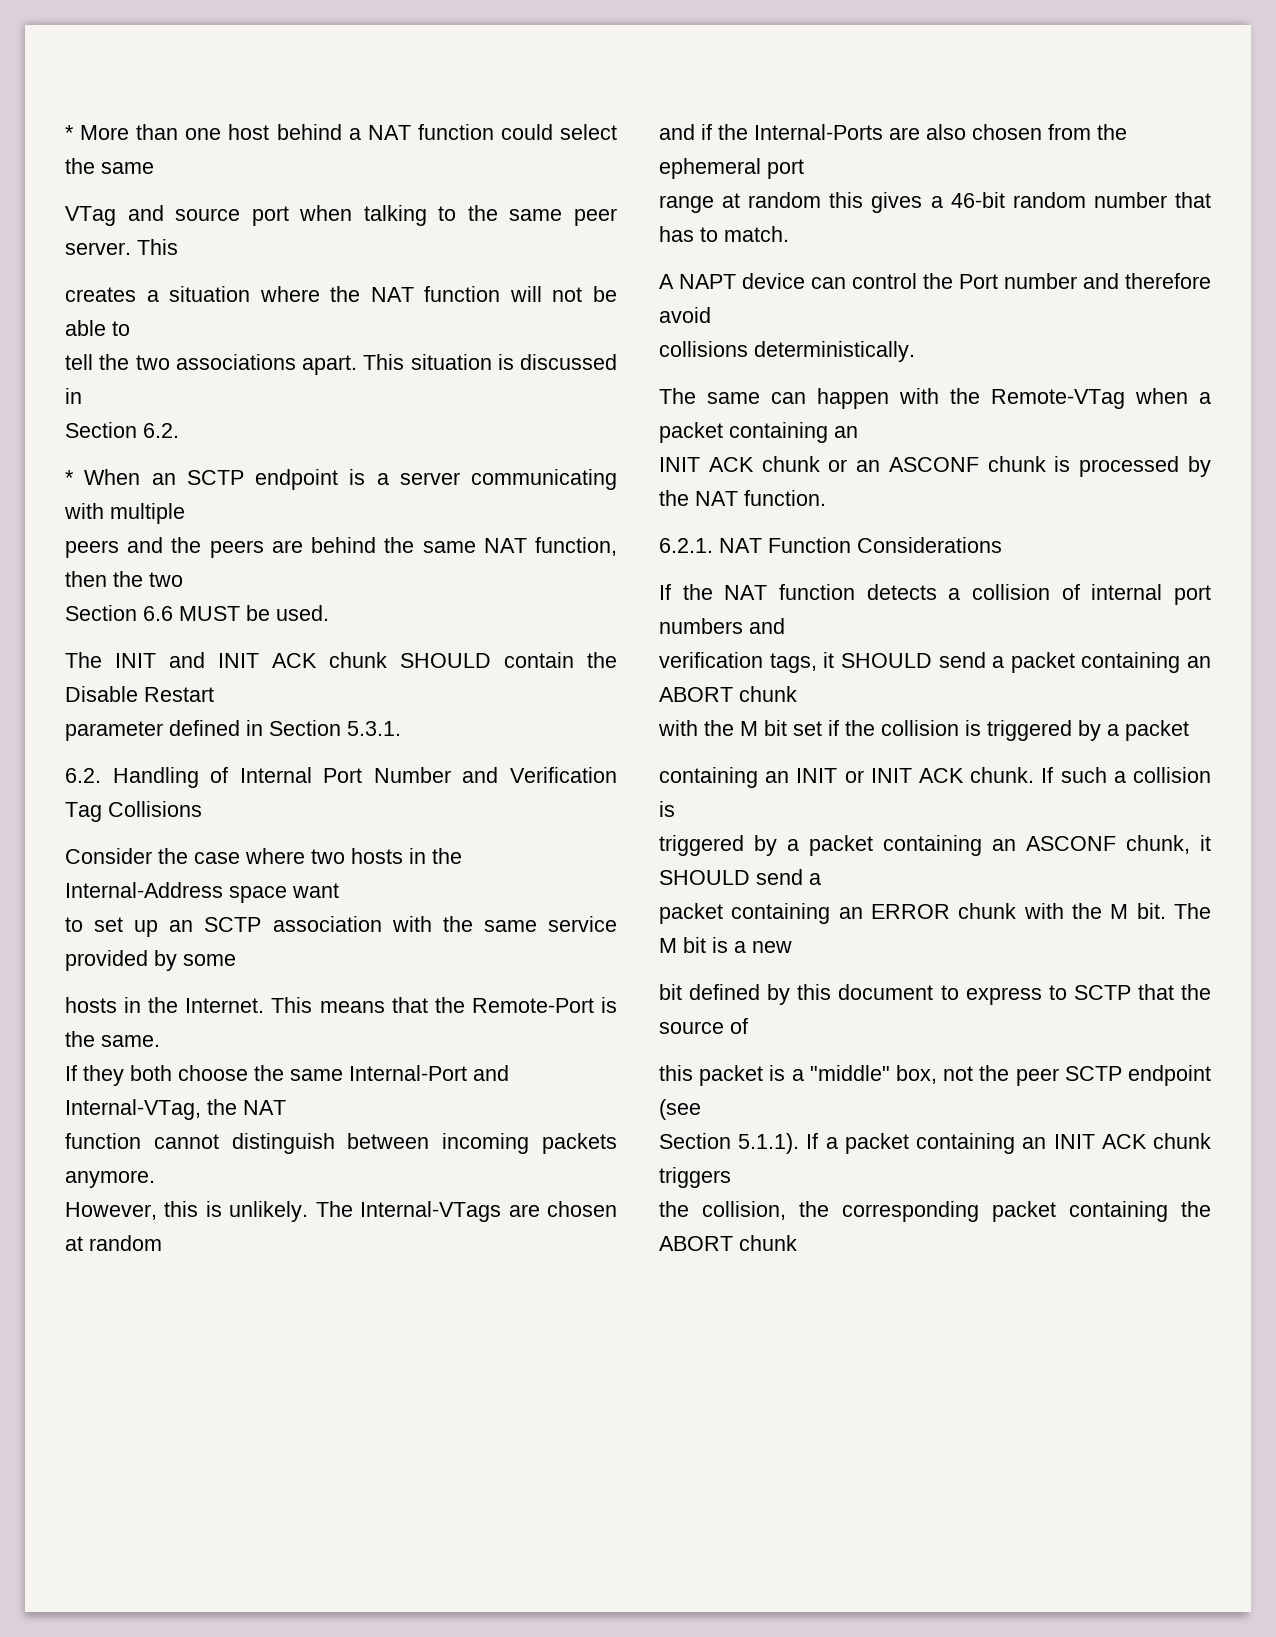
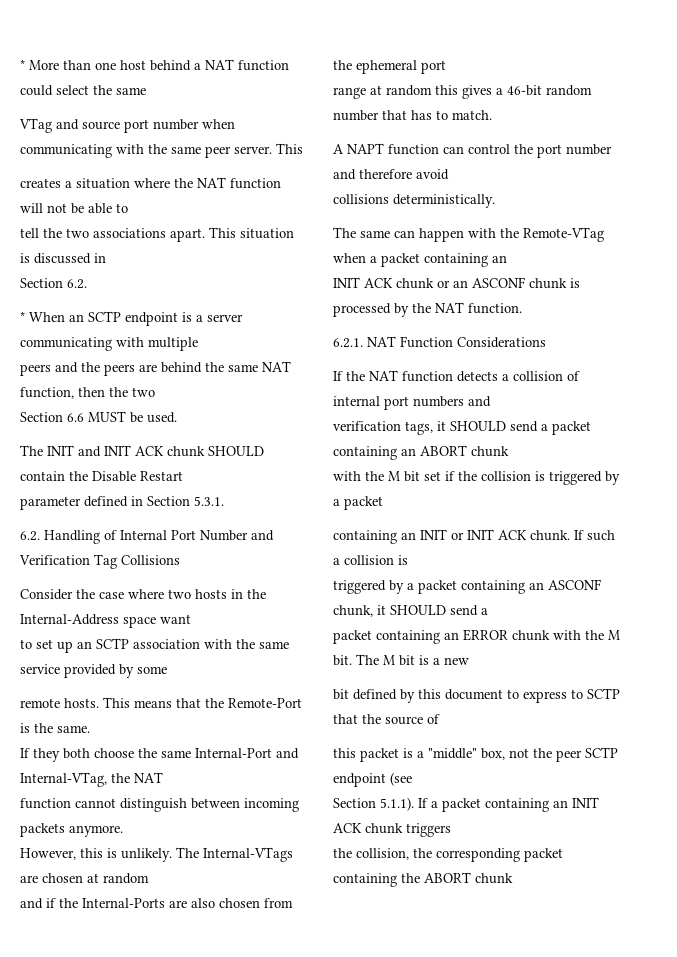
[299,205,457,226] when talking to -> [153,119,235,130] [20,144,144,158] number when communicating with
[65,997,265,1013] hosts in the Internet. -> [20,698,99,708] remote hosts.
[742,273,805,289] device -> [388,144,439,155] function
[959,274,998,289] Port -> [537,144,562,158] port

